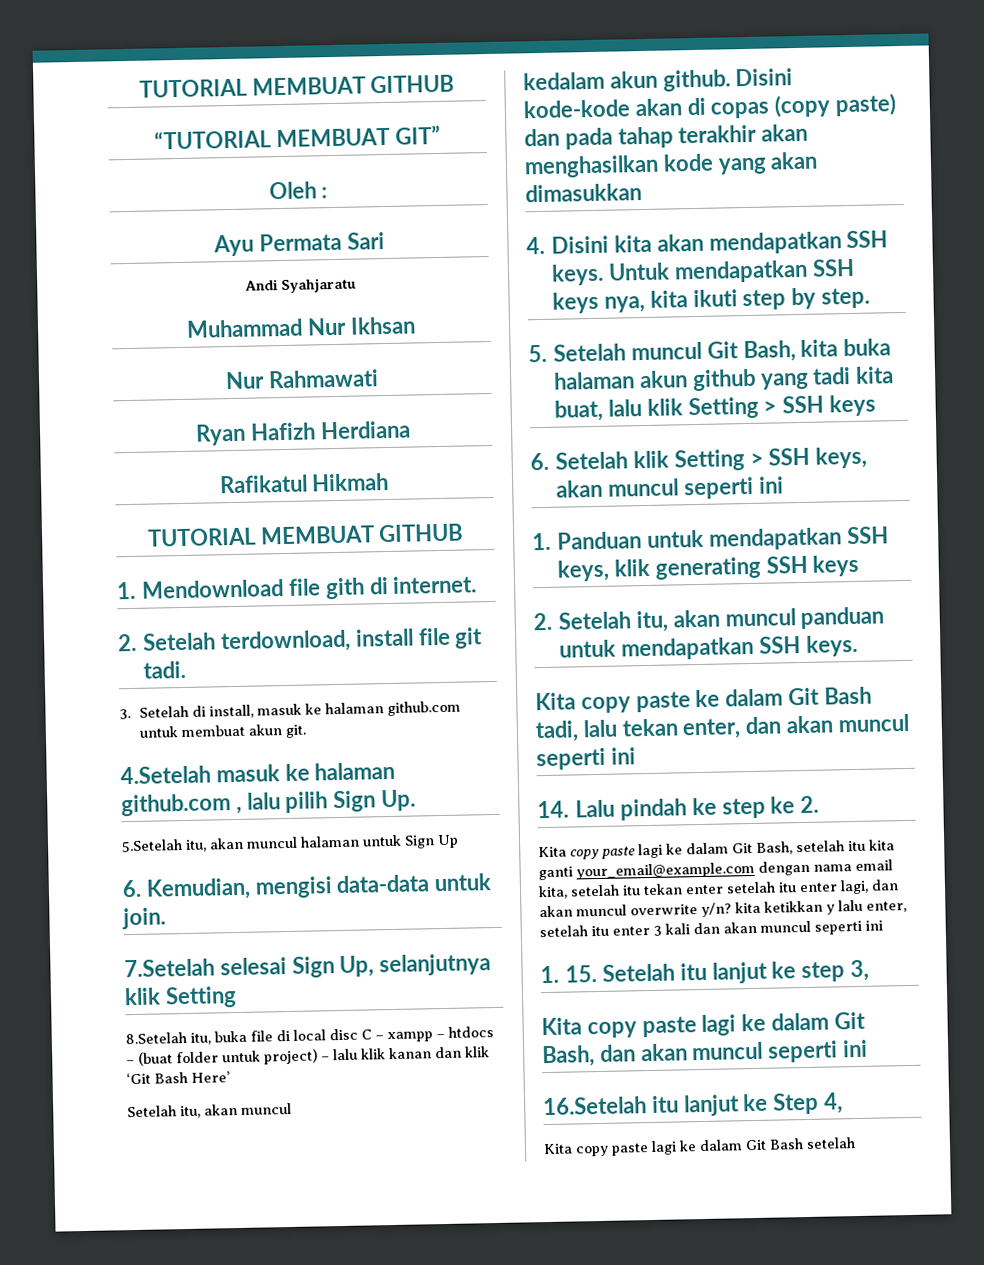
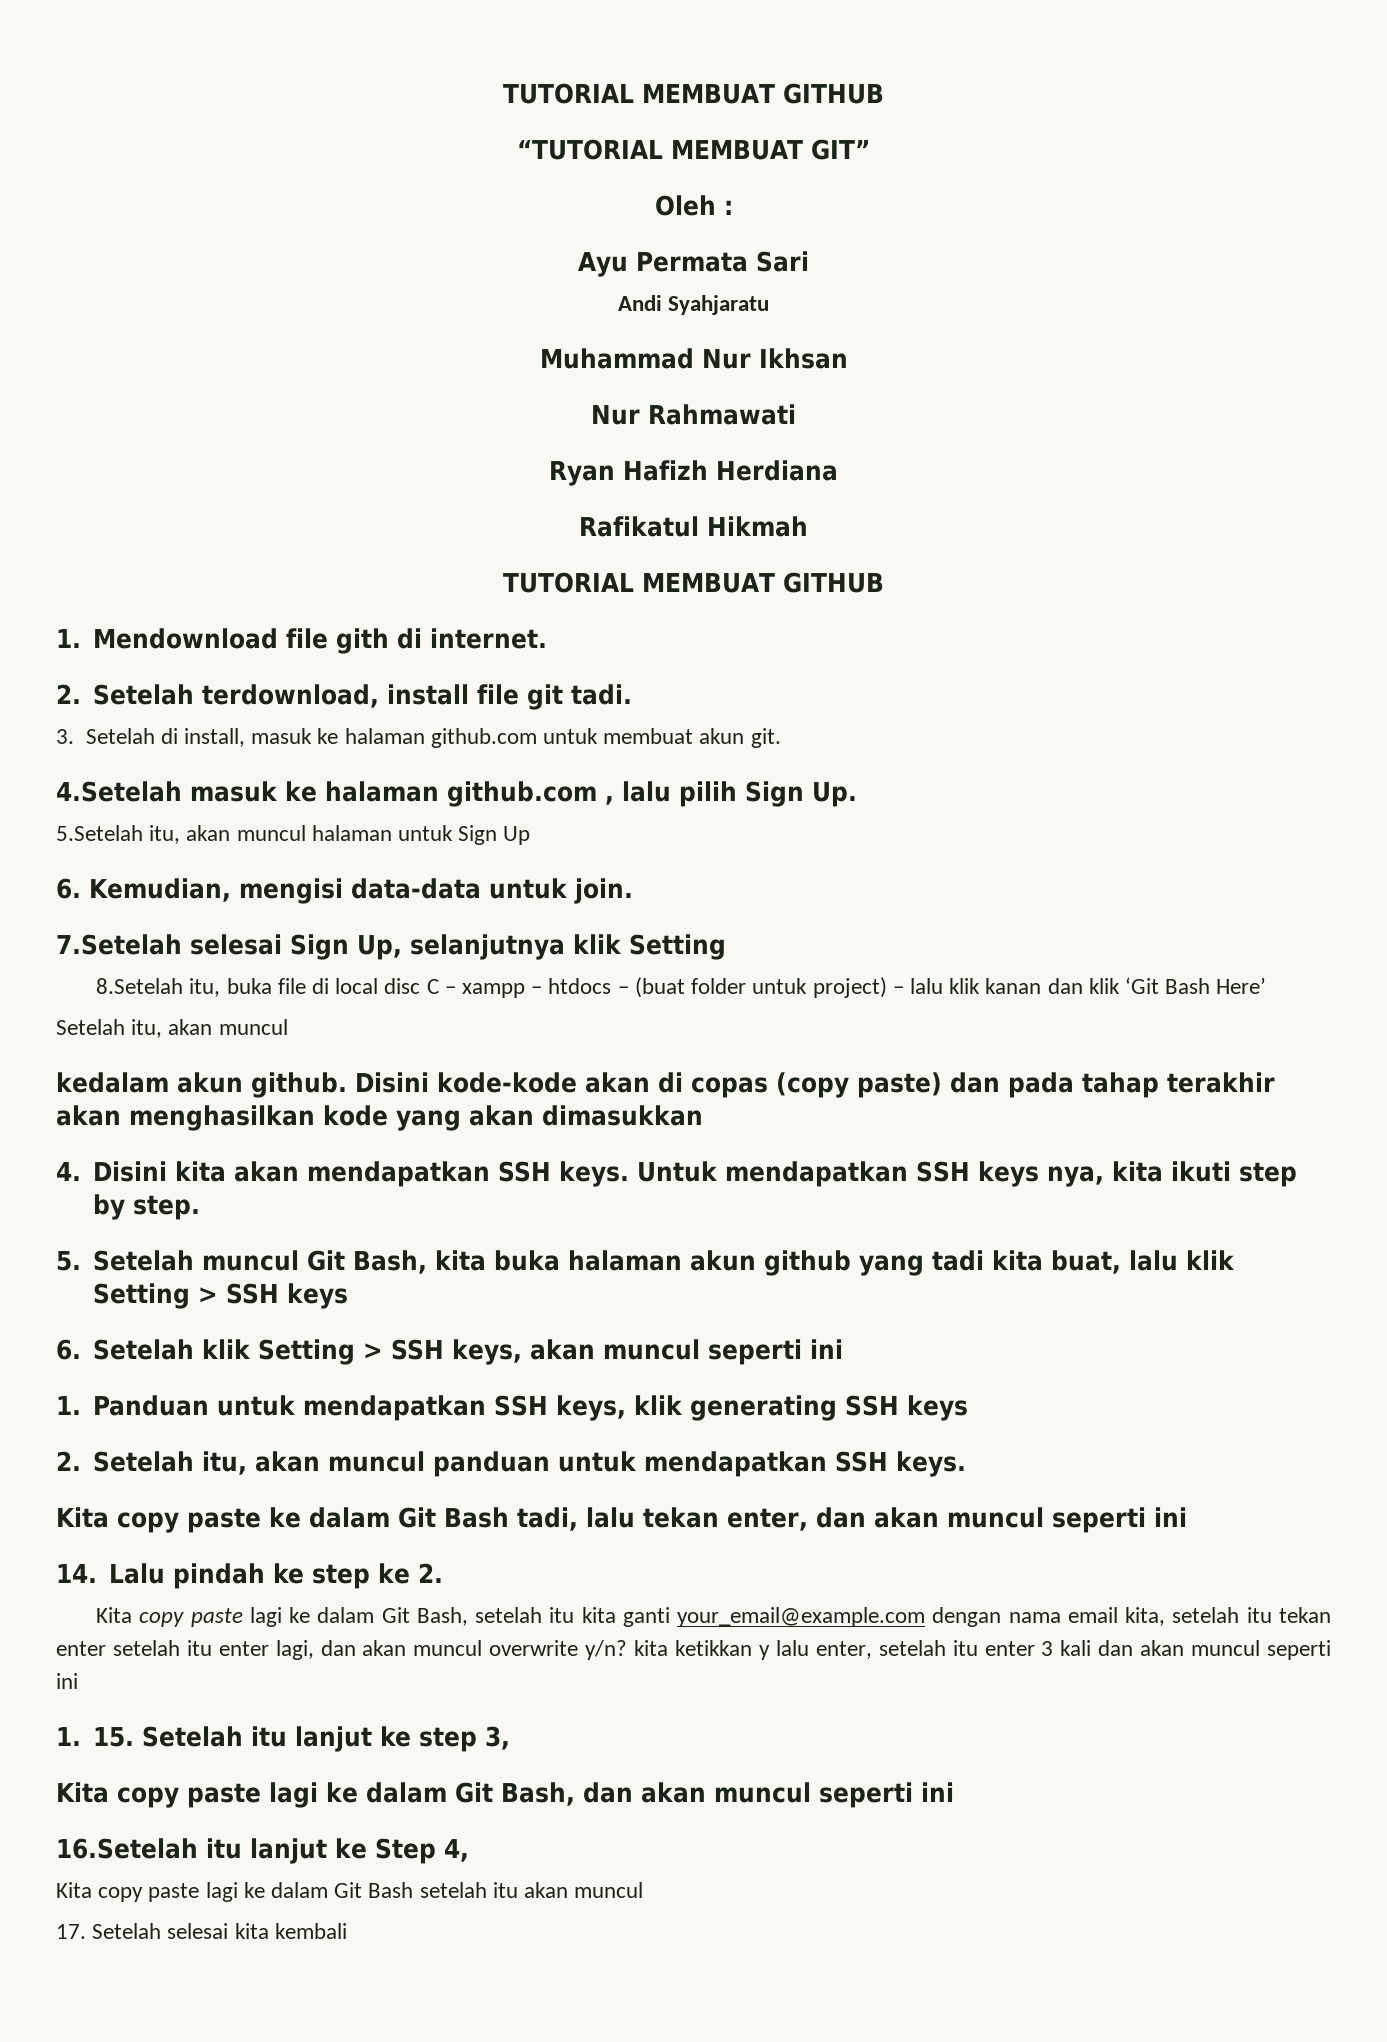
(856, 1143) none -> [492,1882,644,1898] [56,1923,347,1939] itu akan muncul // 17. Setelah selesai kita kembali

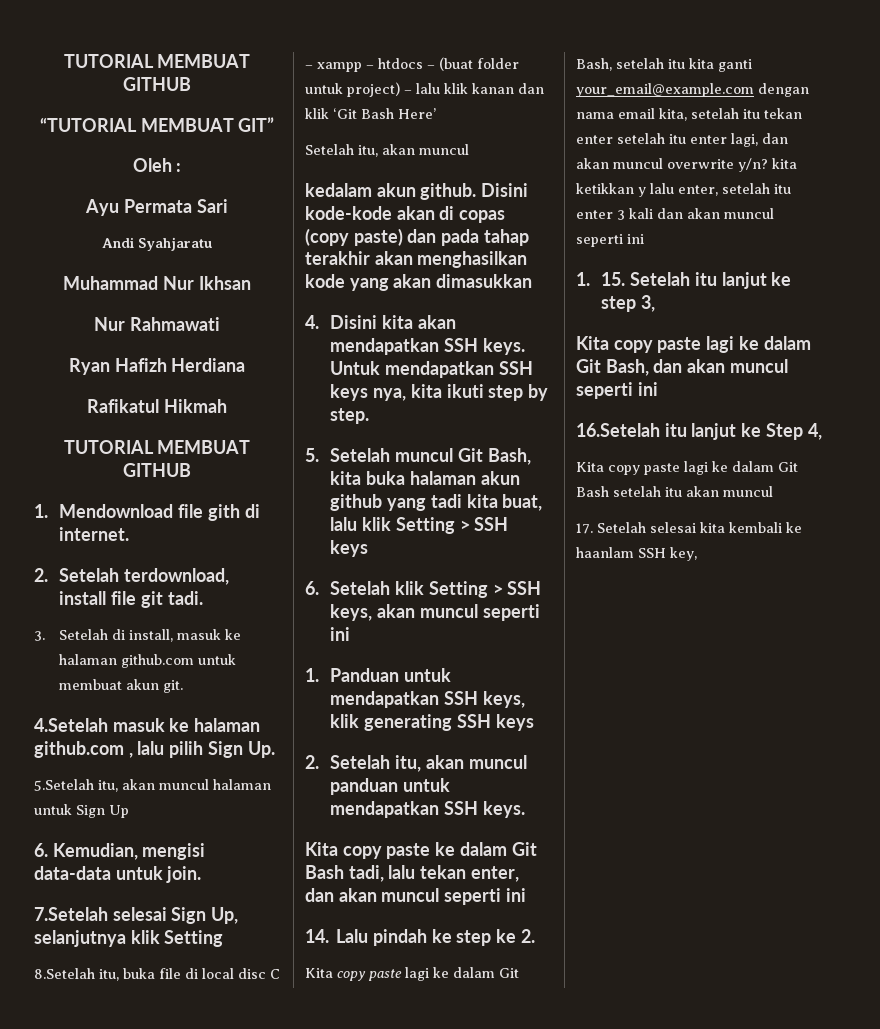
(347, 1931) none -> [786,522,802,533] [576,547,697,561] ke haanlam SSH key,

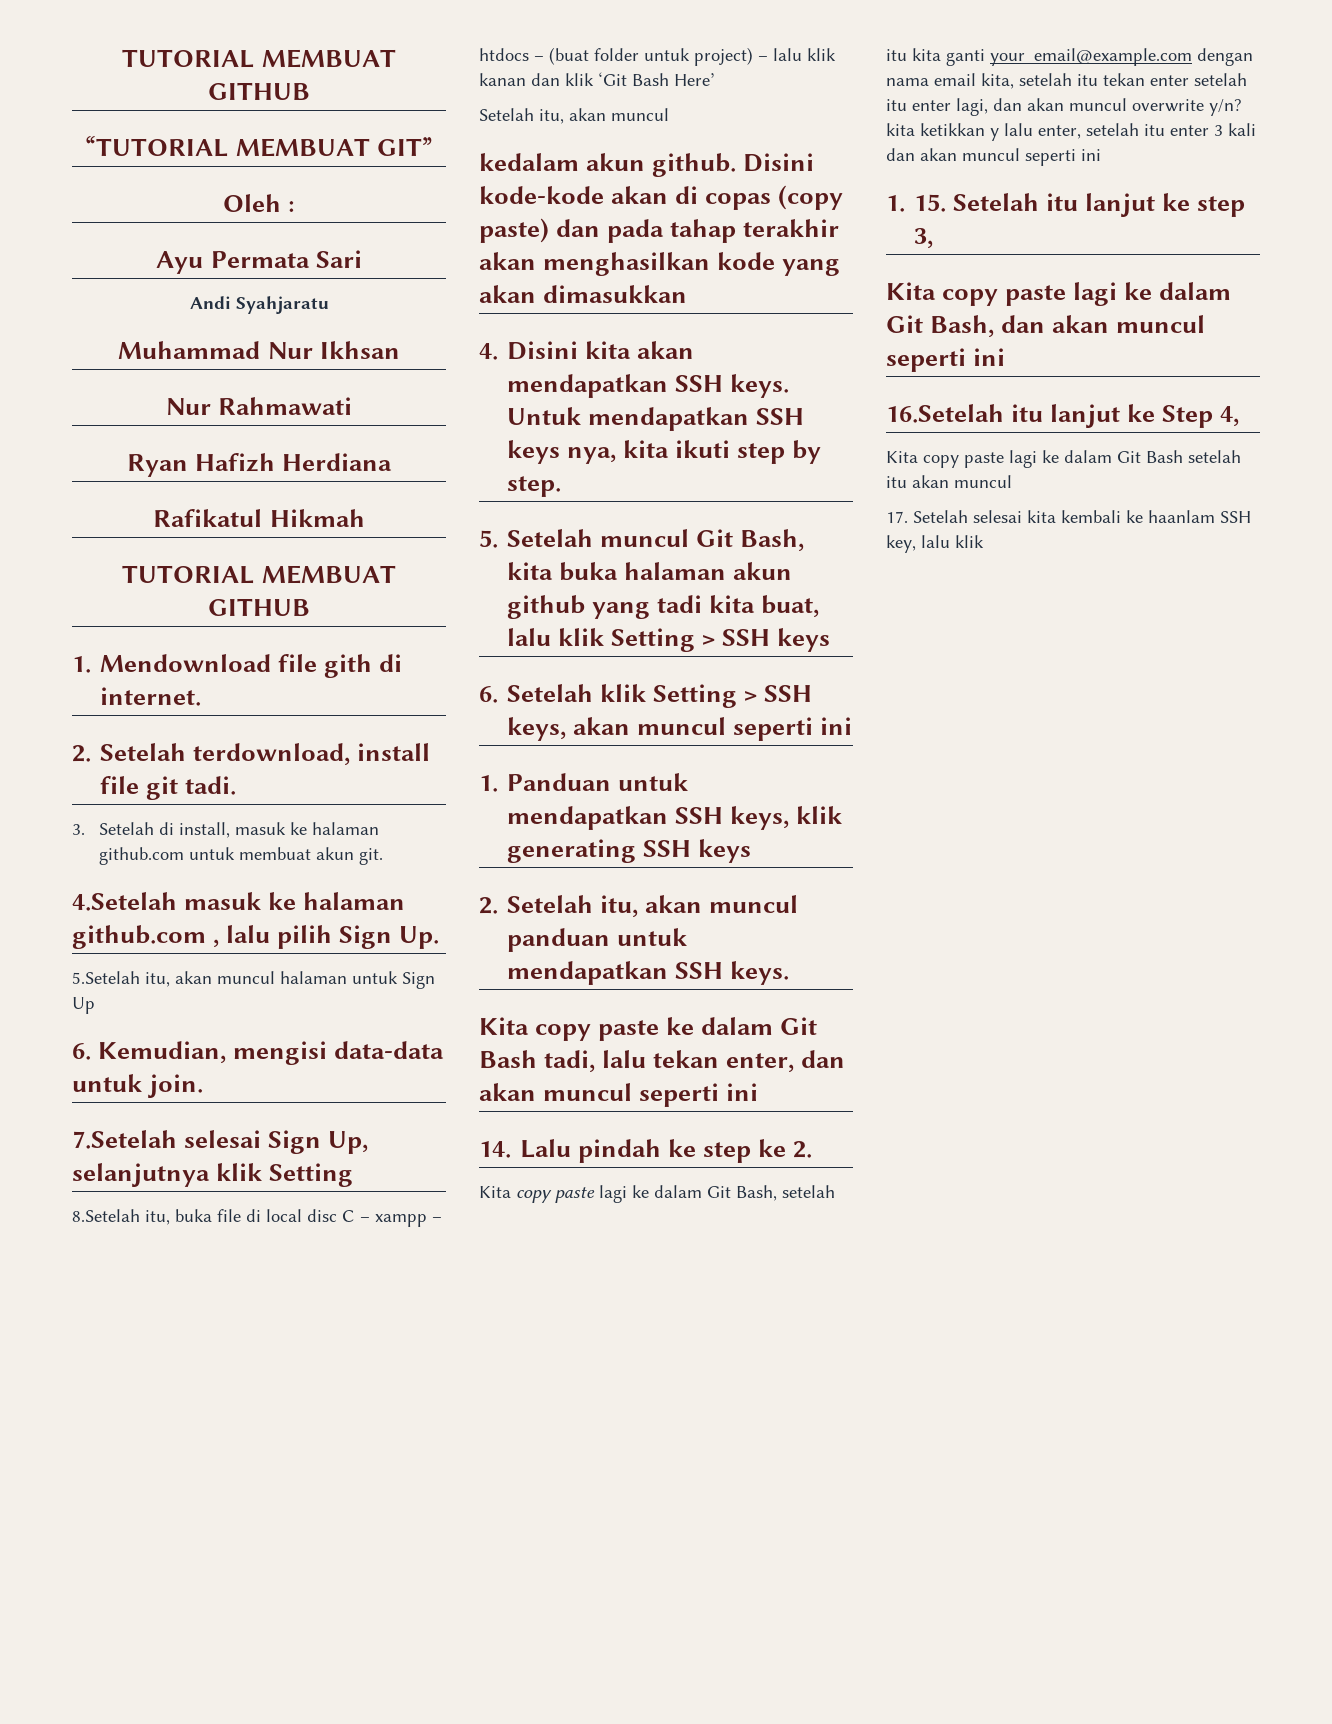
(697, 554) none -> [921,535,984,548] lalu klik

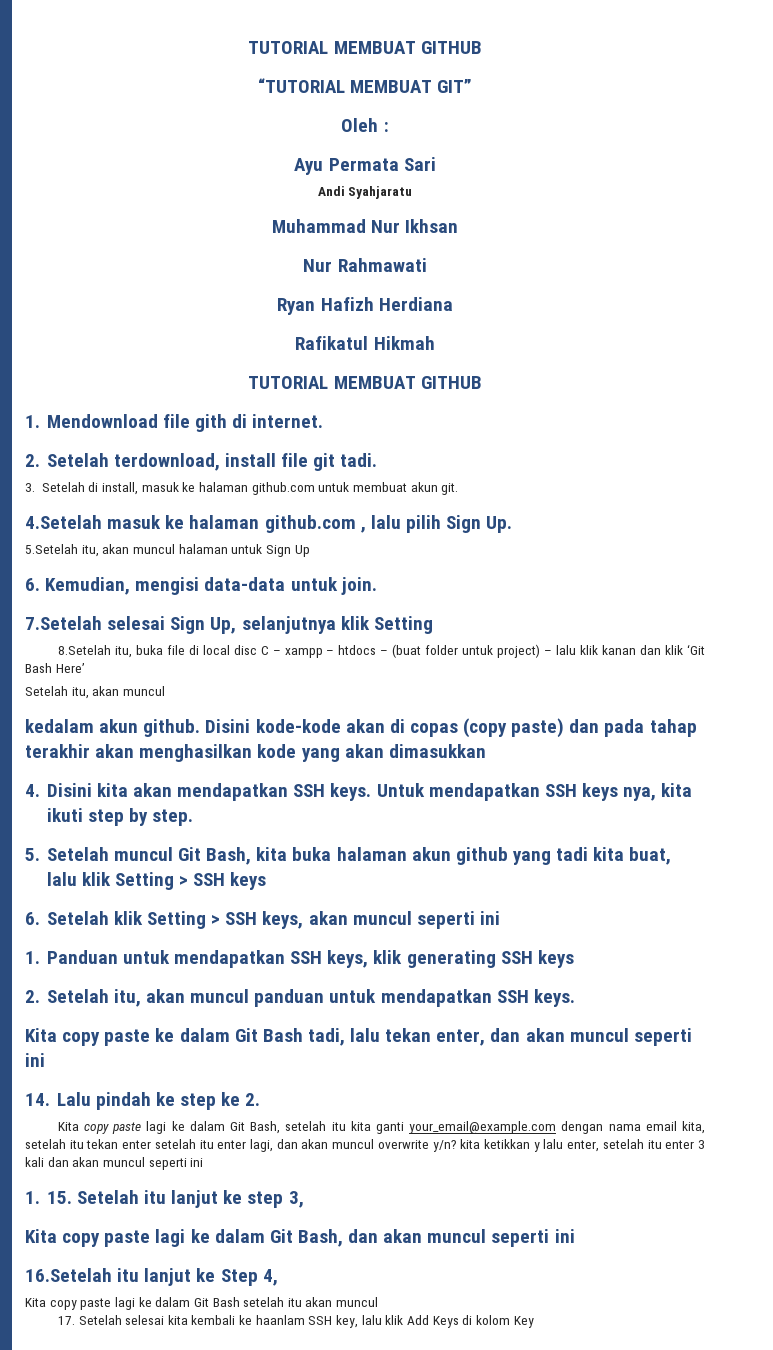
(984, 541) none -> [406,1315,534,1328] Add Keys di kolom Key

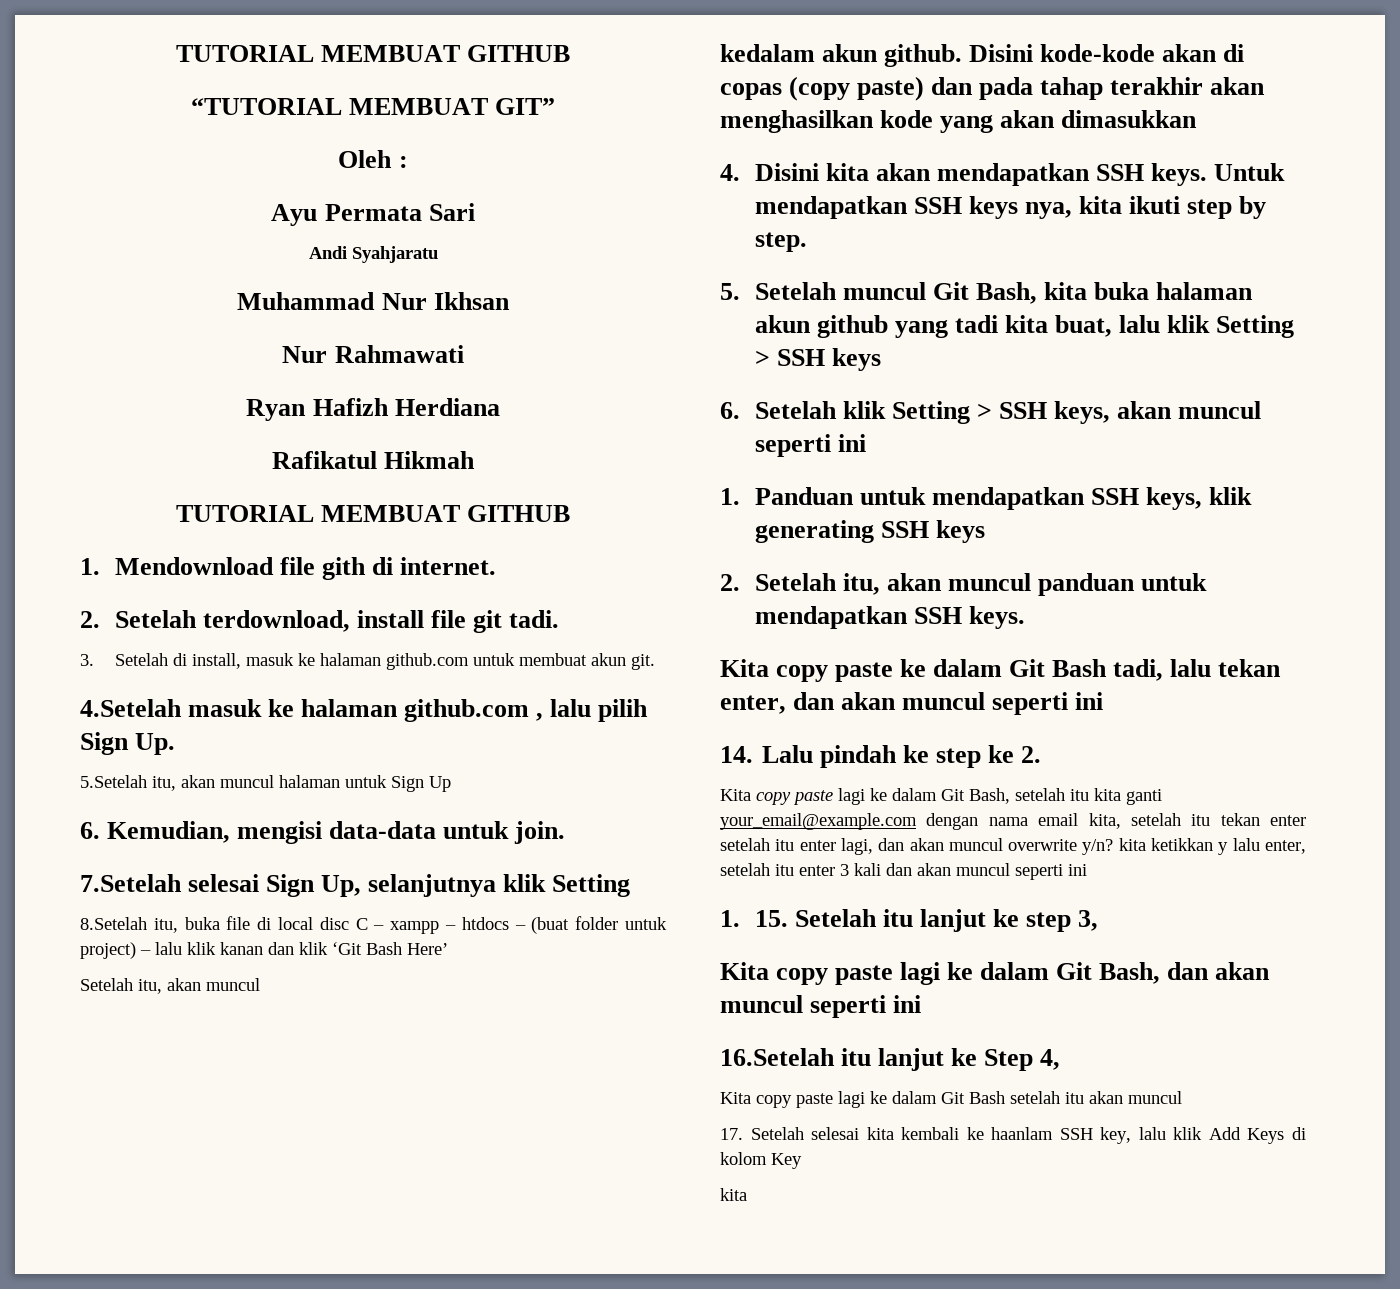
(534, 1322) none -> [720,1188,747,1201] // kita

